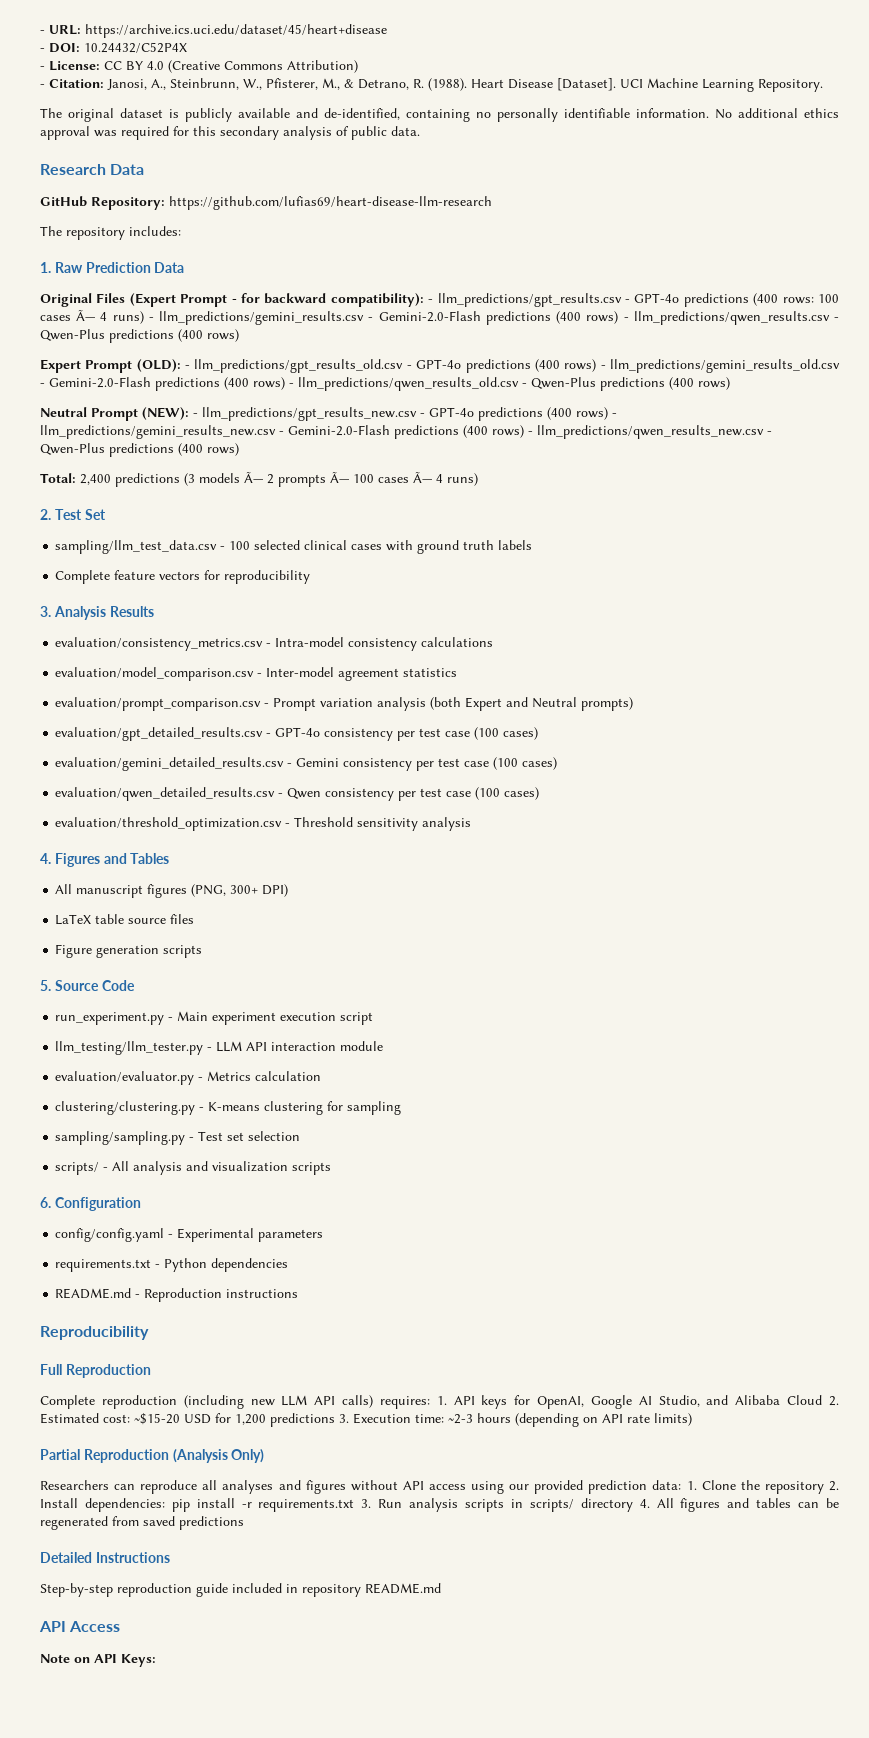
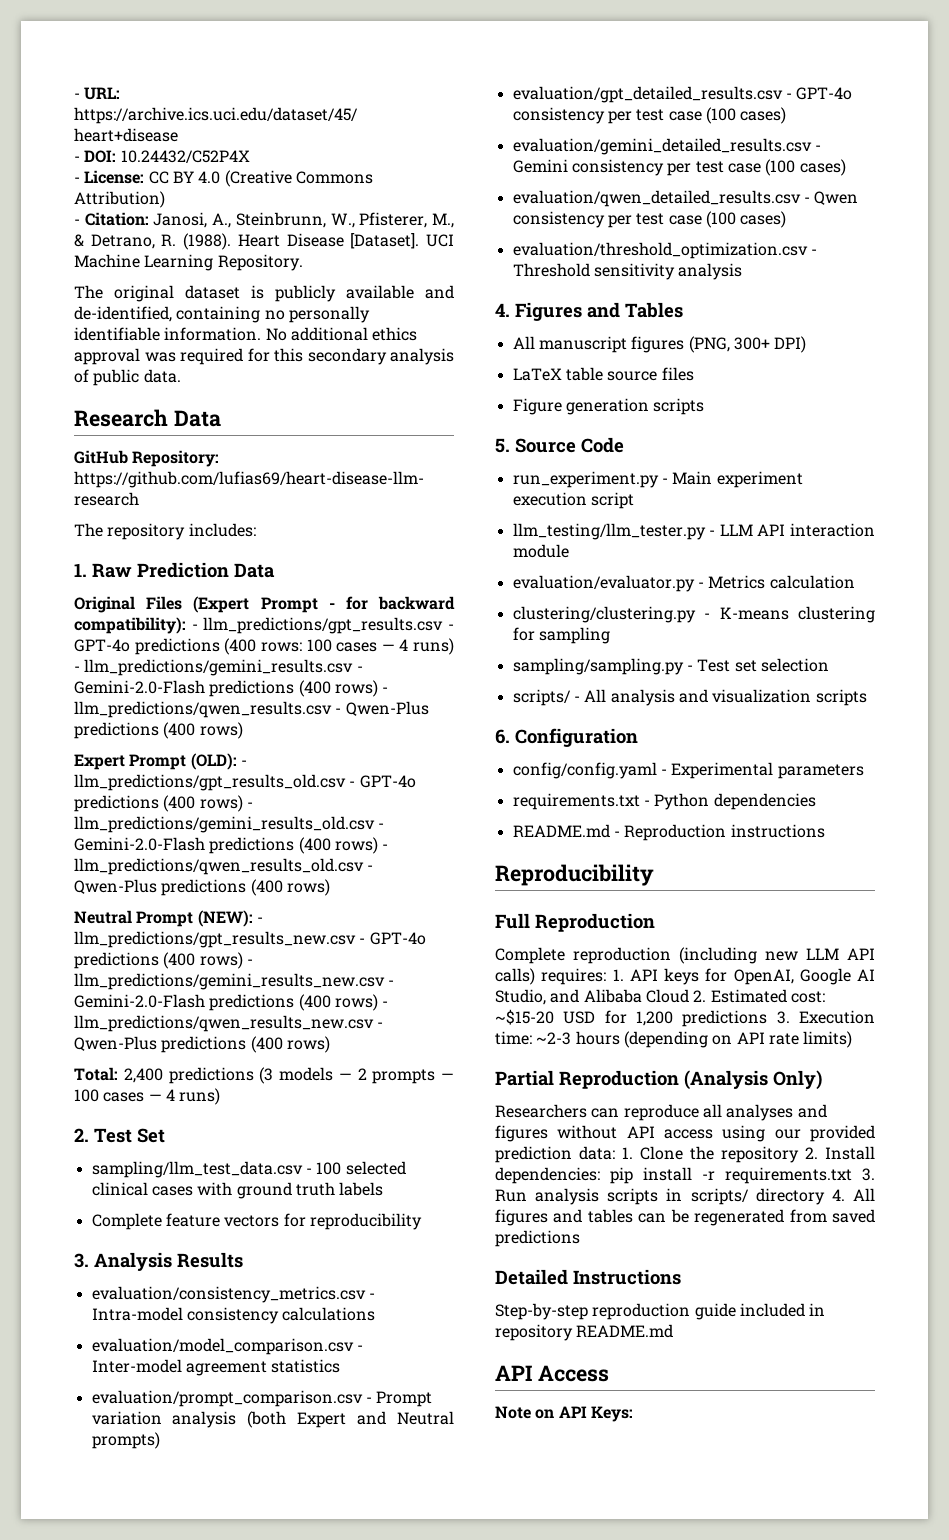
[76,309,96,321] Ã— -> [381,644,395,651] —
[244,471,263,483] Ã— -> [338,1073,352,1080] —
[330,471,432,483] Ã— 100 cases Ã— -> [441,1073,454,1080] [74,1089,162,1102] — 100 cases —

